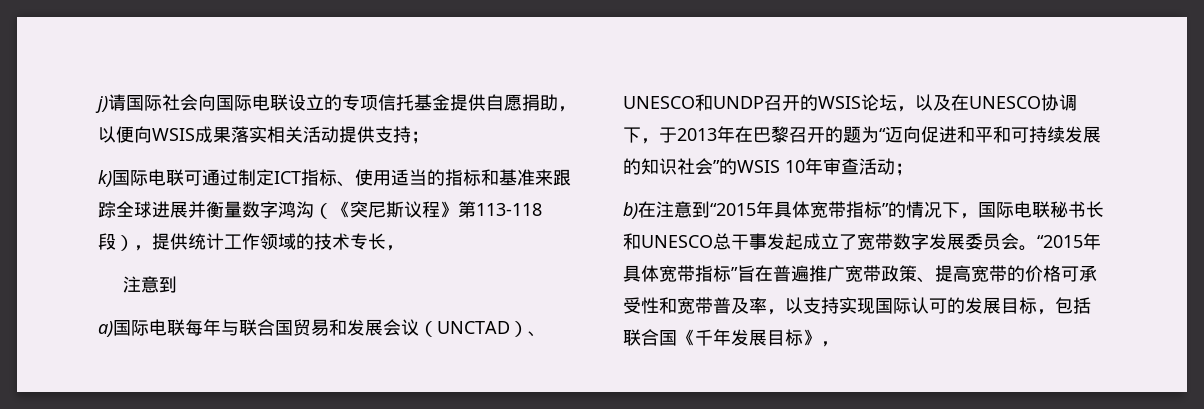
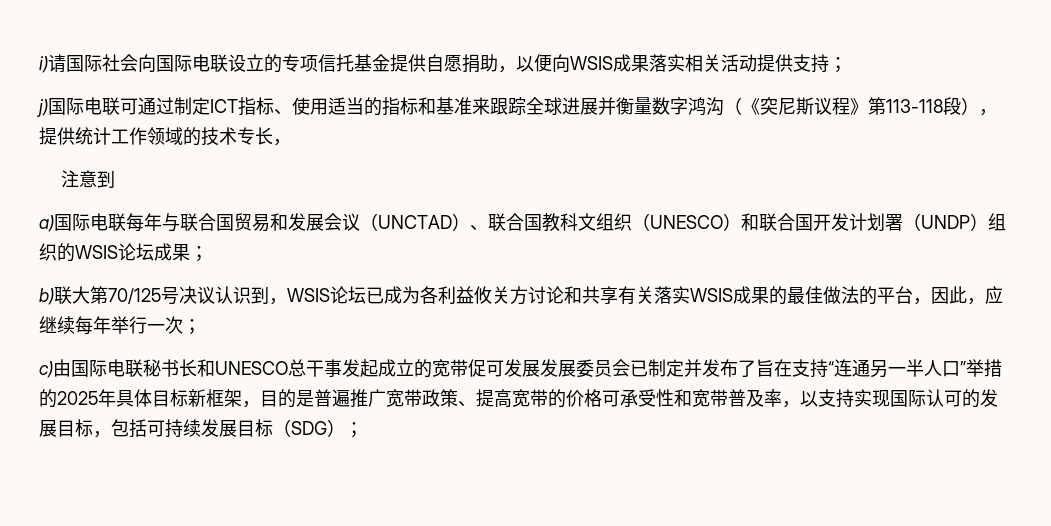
[95,96,108,113] j) -> [39,56,48,73] i)
[98,170,112,187] k) -> [37,99,48,117] j)
[623,94,1077,112] [623,126,1101,144] [623,158,913,176] [623,201,978,219] UNESCO和UNDP召开的WSIS论坛，以及在UNESCO协调下，于2013年在巴黎召开的题为“迈向促进和平和可持续发展的知识社会”的WSIS 10年审查活动； // b)在注意到“2015年具体宽带指标”的情况下， -> [488,213,1006,232] [39,243,208,262] [39,286,1003,305] [39,316,201,335] [39,359,71,378] 联合国教科文组织（UNESCO）和联合国开发计划署（UNDP）组织的WSIS论坛成果； // b)联大第70/125号决议认识到，WSIS论坛已成为各利益攸关方讨论和共享有关落实WSIS成果的最佳做法的平台，因此，应继续每年举行一次； // c)由
[839,233,1101,251] [623,265,773,282] 了宽带数字发展委员会。“2015年具体宽带指标”旨在 -> [414,359,1002,378] [39,389,314,408] 的宽带促可发展发展委员会已制定并发布了旨在支持“连通另一半人口”举措的2025年具体目标新框架，目的是
[623,329,839,347] 联合国《千年发展目标》， -> [147,419,363,438] 可持续发展目标（SDG）；

